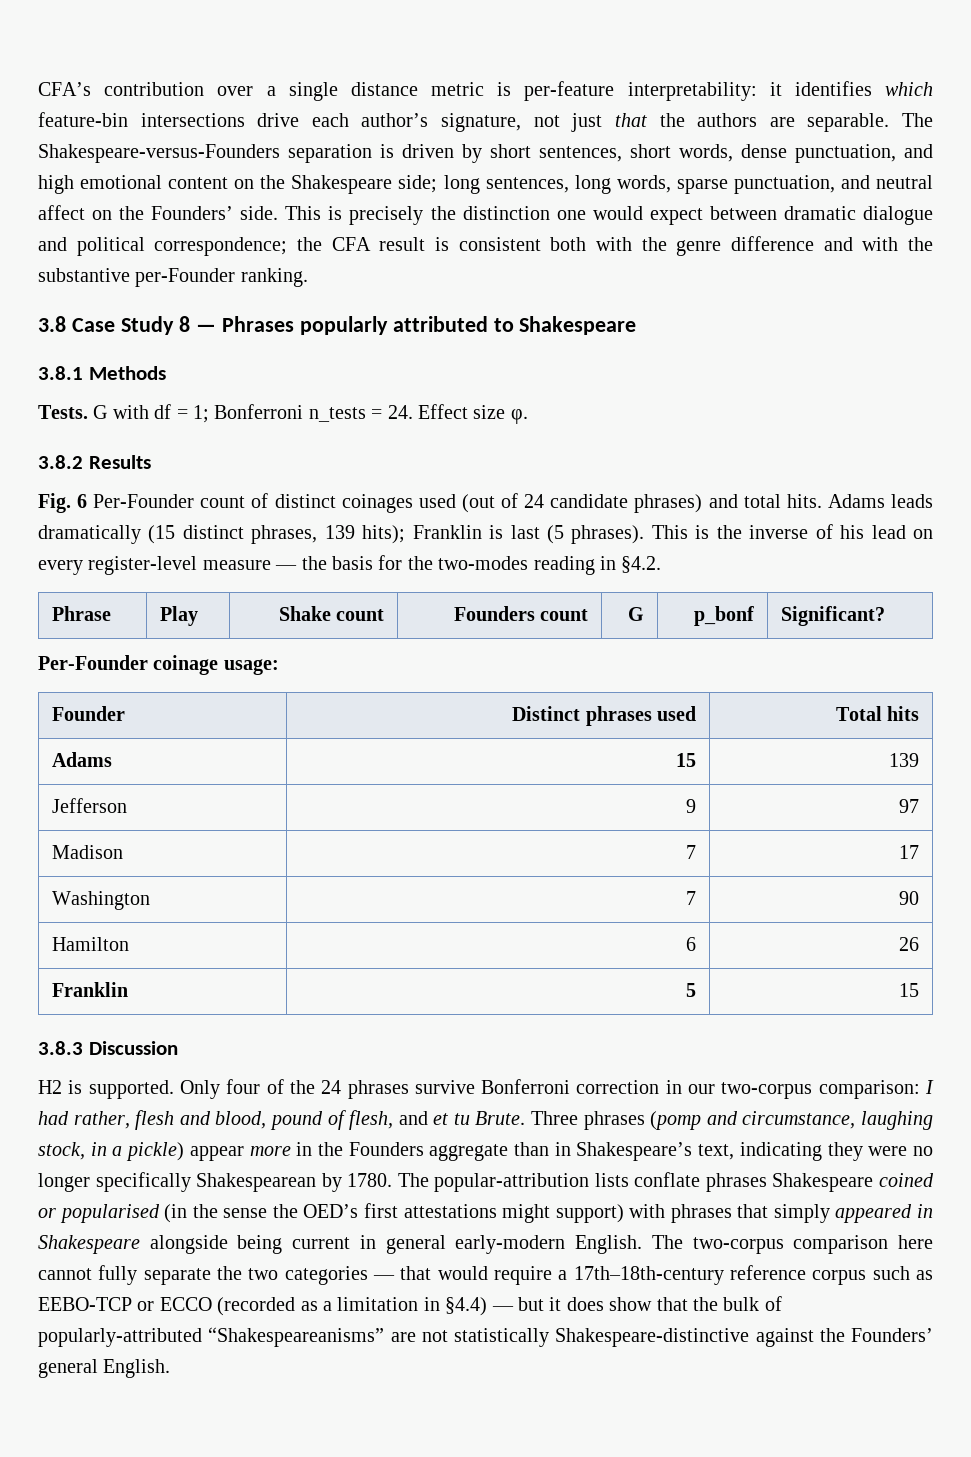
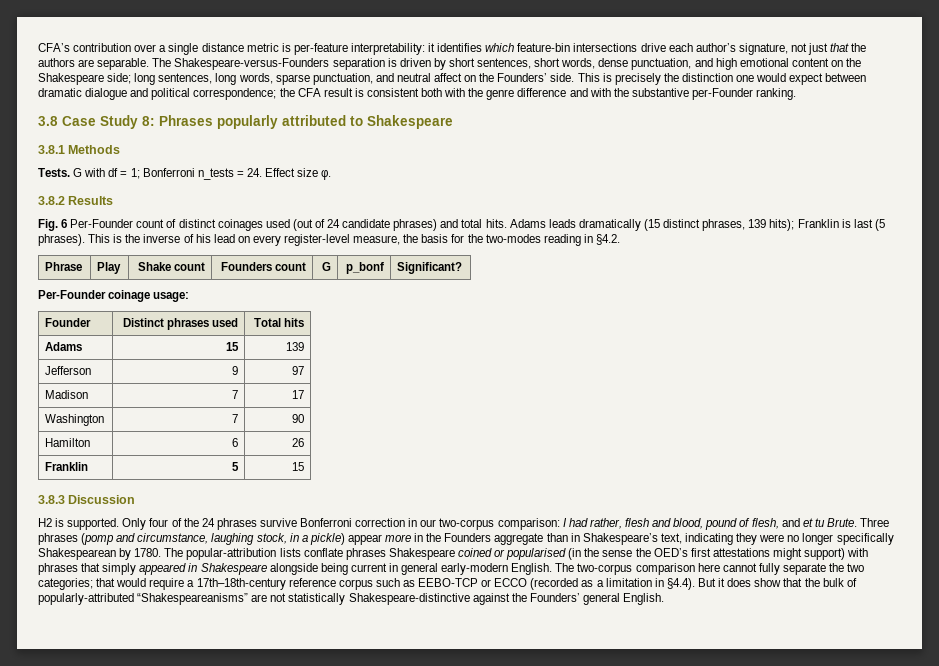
[178,316,216,332] 8 — -> [142,116,155,126] 8:
[202,560,298,570] measure — -> [353,235,401,245] measure,
[284,1266,396,1285] categories — -> [38,578,93,590] categories;
[445,1297,544,1316] §4.4) — but -> [666,578,716,590] §4.4). But

